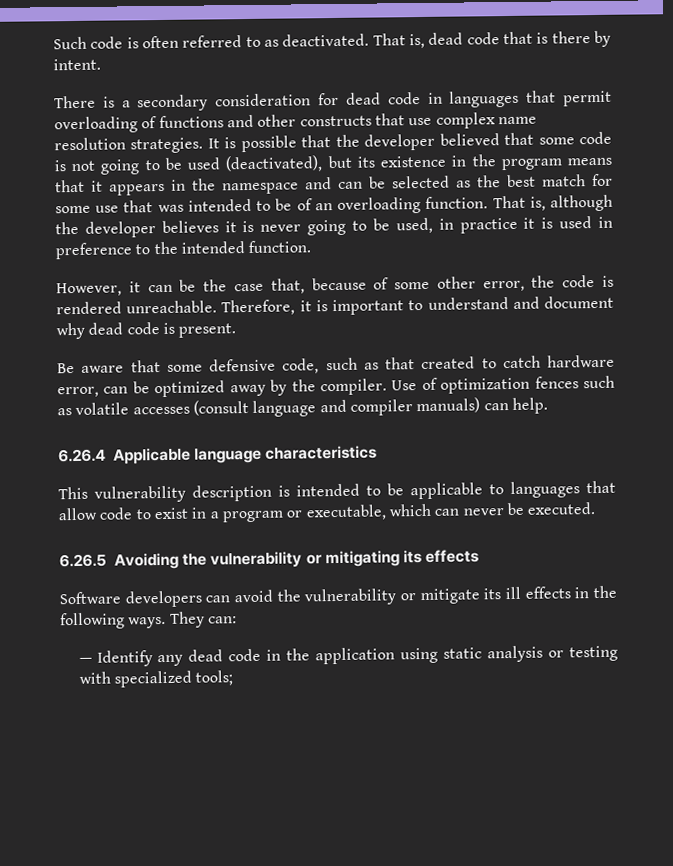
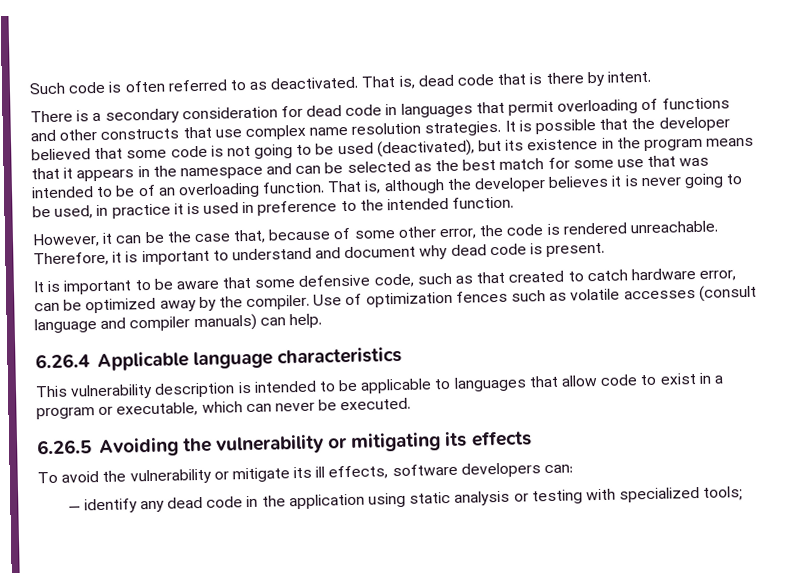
[57,363,75,374] Be -> [33,278,174,295] It is important to be
[59,590,231,608] Software developers can -> [37,471,58,484] To
[524,585,617,599] [60,611,205,630] effects in the following ways. They -> [328,462,541,480] effects, software developers
[96,650,153,667] Identify -> [83,498,138,514] identify

